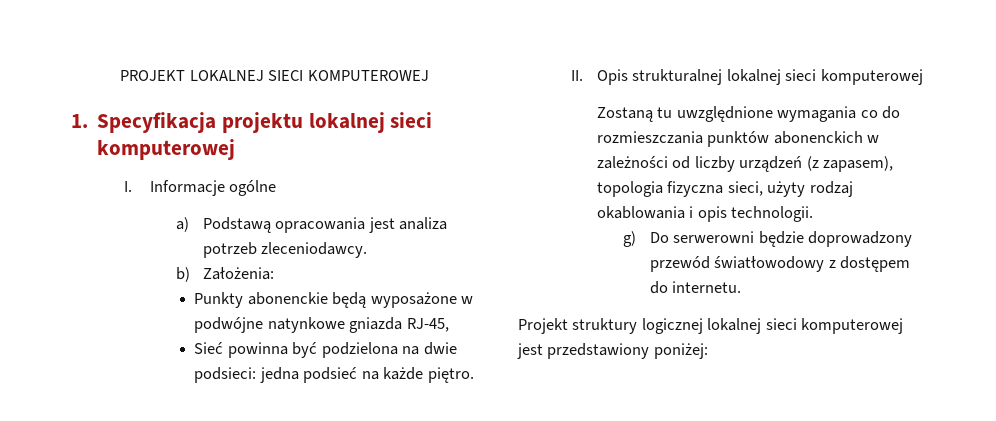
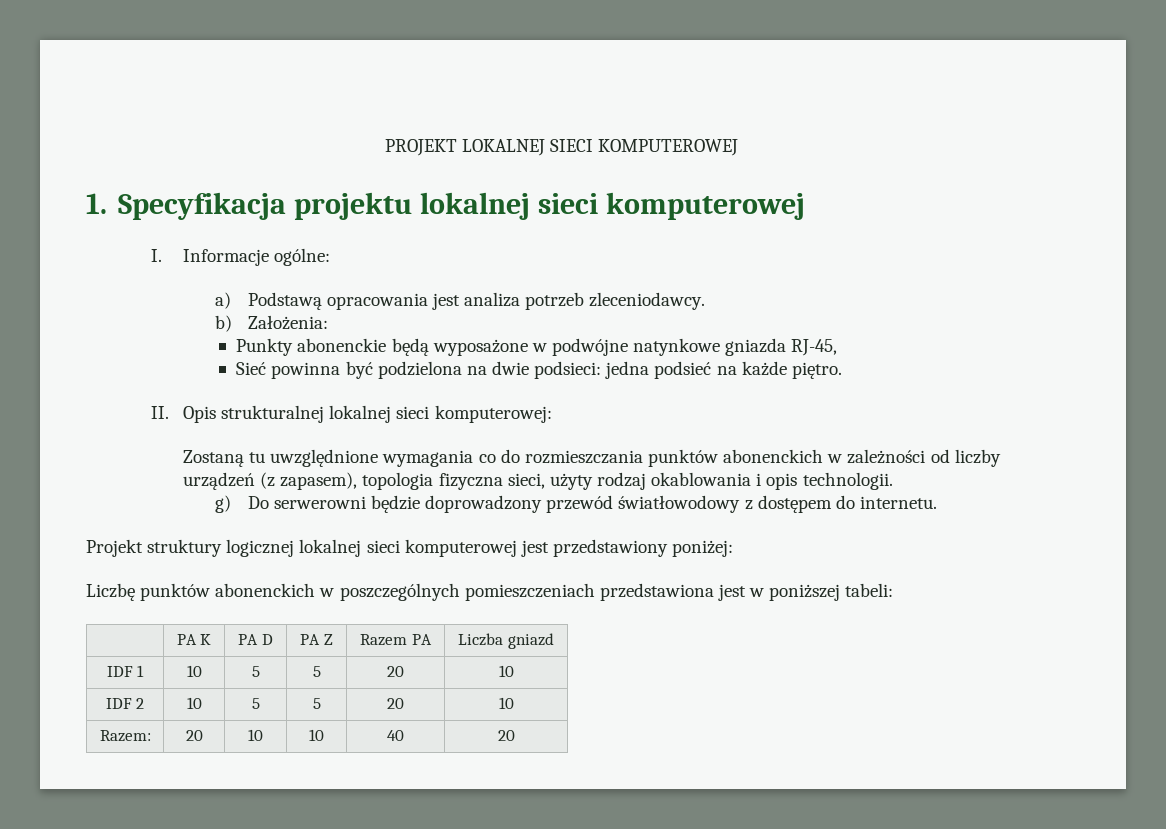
[229,180,277,196] ogólne -> [274,248,331,266] ogólne:
[820,69,923,85] komputerowej -> [434,405,552,423] komputerowej:
(708, 351) none -> [86,583,894,601] [176,634,212,645] [238,634,273,645] [300,634,333,645] [360,634,432,646] [458,633,554,649] [106,665,145,677] [186,665,202,677] [251,666,260,677] [312,666,321,677] [387,666,404,677] [498,665,514,677] [105,698,145,709] [186,697,202,709] [251,698,260,709] [312,698,321,709] [387,698,404,709] [498,697,514,709] [99,730,151,742] [185,730,203,741] [248,729,263,741] [309,729,324,741] [387,730,404,741] [497,730,515,741] // Liczbę punktów abonenckich w poszczególnych pomieszczeniach przedstawiona jest w poniższej tabeli: // | PA K | PA D | PA Z | Razem PA | Liczba gniazd // IDF 1 | 10 | 5 | 5 | 20 | 10 // IDF 2 | 10 | 5 | 5 | 20 | 10 // Razem: | 20 | 10 | 10 | 40 | 20

